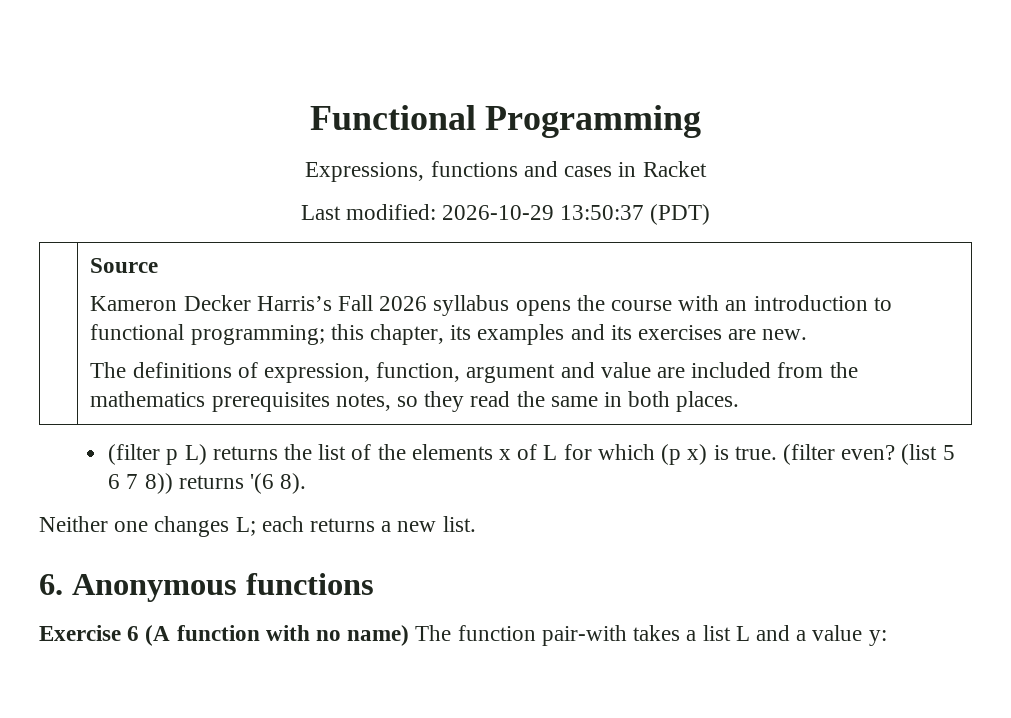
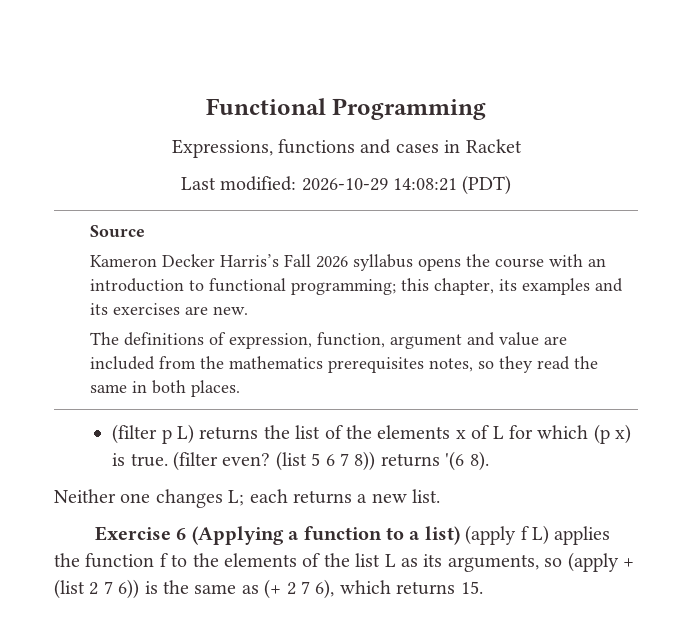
[560,205,645,220] 13:50:37 -> [392,178,457,191] 14:08:21
[39,573,374,602] // 6. Anonymous functions -> (441, 496) none
[145,625,887,646] (A function with no name) The function pair-with takes a list L and a value y: -> [191,525,611,545] [54,552,634,572] [54,579,483,599] (Applying a function to a list) (apply f L) applies the function f to the elements of the list L as its arguments, so (apply + (list 2 7 6)) is the same as (+ 2 7 6), which returns 15.

